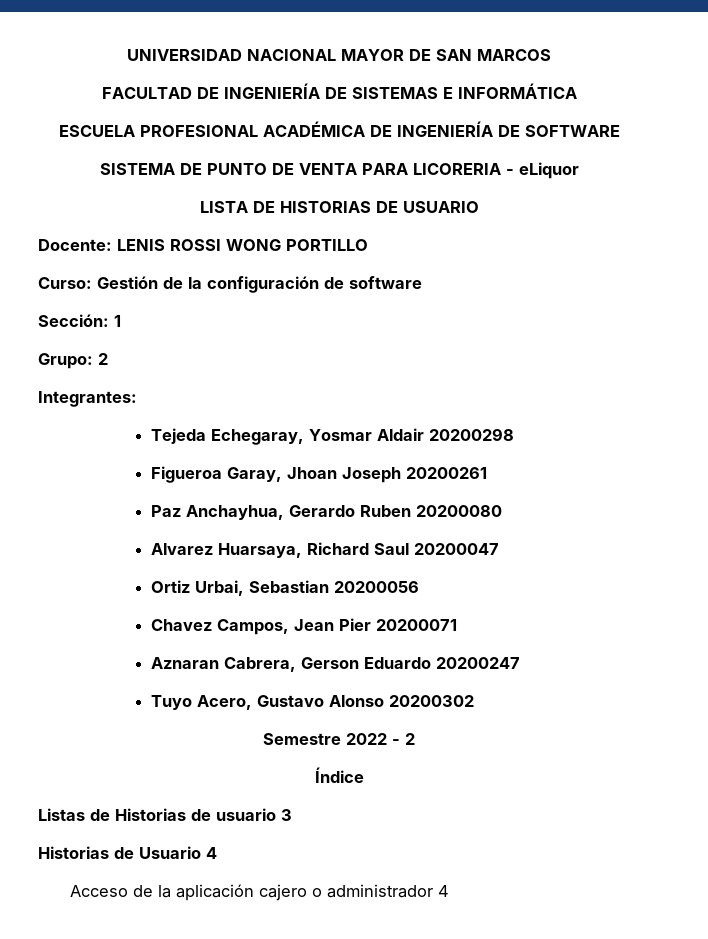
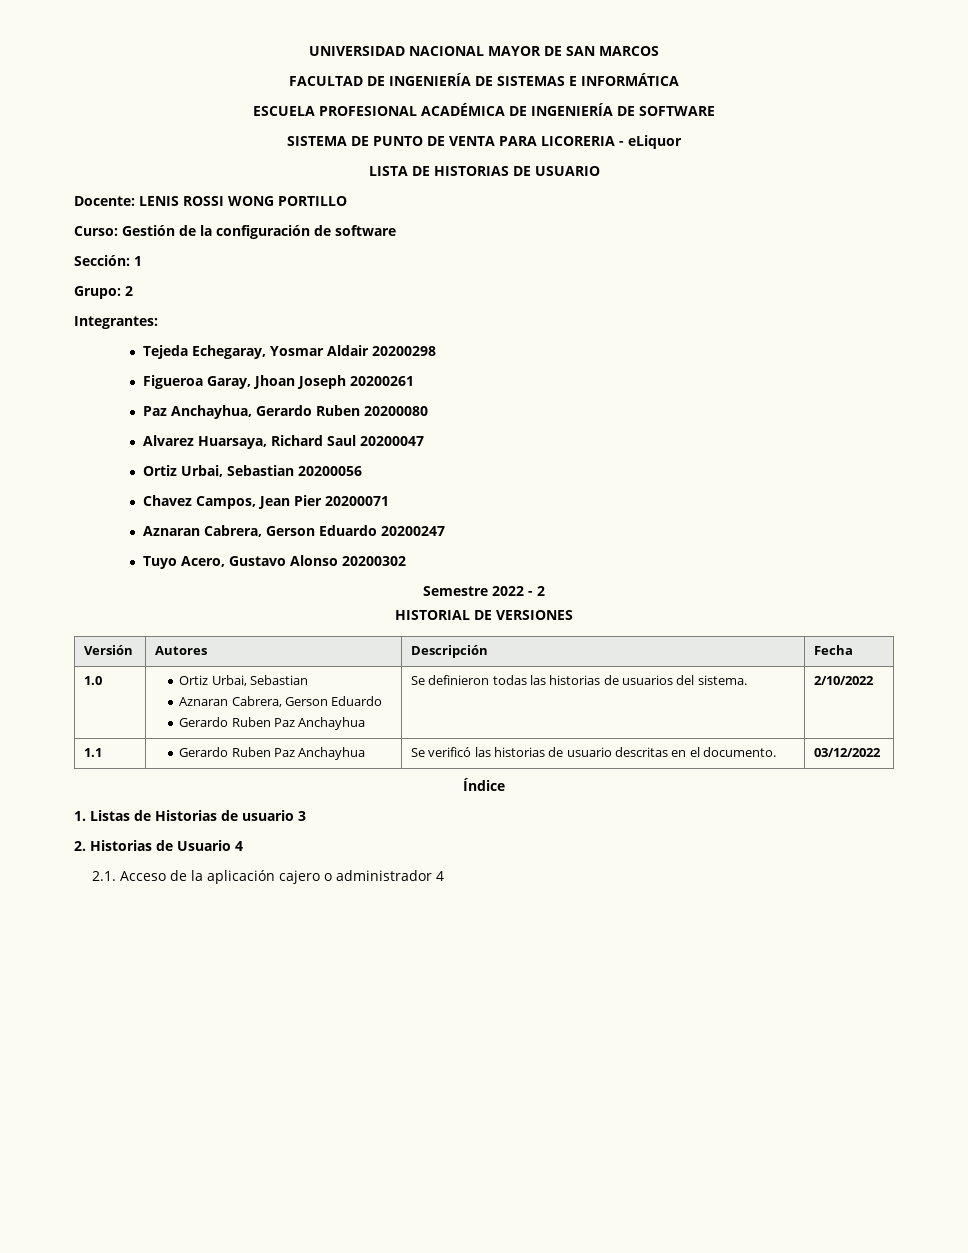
(415, 739) none -> [395,610,573,620] [83,645,133,655] [154,646,207,655] [410,645,488,658] [813,645,853,655] [83,676,102,685] [179,675,308,686] [179,696,383,707] [179,717,366,730] [410,675,747,685] [813,676,874,685] [83,748,102,757] [179,747,366,760] [410,747,777,757] [813,748,881,757] // HISTORIAL DE VERSIONES // Versión | Autores | Descripción | Fecha // 1.0 | Ortiz Urbai, Sebastian // Aznaran Cabrera, Gerson Eduardo // Gerardo Ruben Paz Anchayhua | Se definieron todas las historias de usuarios del sistema. | 2/10/2022 // 1.1 | Gerardo Ruben Paz Anchayhua | Se verificó las historias de usuario descritas en el documento. | 03/12/2022
(364, 775) none -> [74,811,86,821] 1.
(292, 815) none -> [74,841,86,851] 2.
(217, 853) none -> [91,871,116,881] 2.1.

